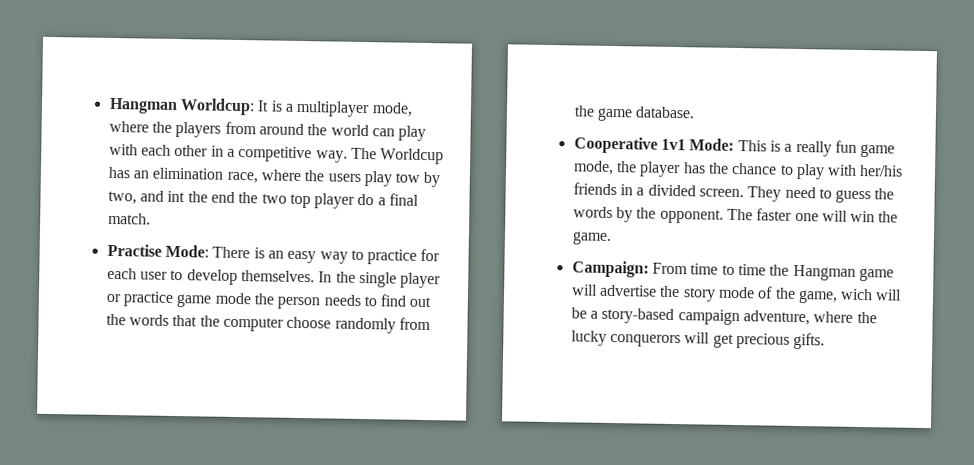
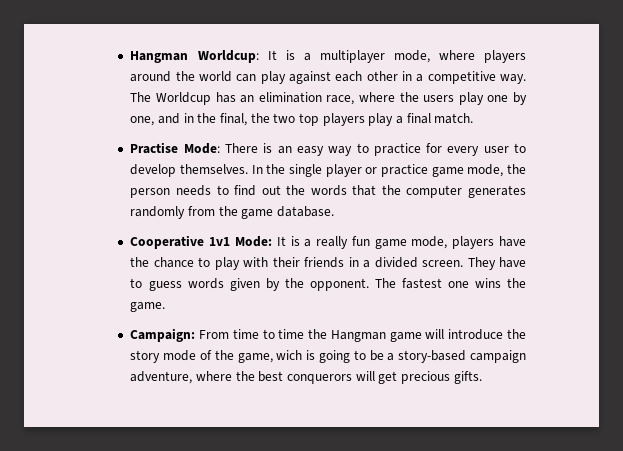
[151,121,257,138] the players from -> [483,50,526,63] players
[108,143,138,156] with -> [289,71,332,84] against
[395,171,441,188] [107,190,235,205] tow by two, and int the end -> [487,92,527,105] [130,113,248,126] one by one, and in the final,
[314,193,375,209] player do -> [322,113,394,126] players play
[106,267,137,280] each -> [447,146,480,156] every
[214,292,251,305] mode -> [467,164,504,177] mode,
[286,316,332,329] choose -> [467,185,526,198] generates
[737,140,767,152] This -> [276,236,286,246] It
[615,161,706,178] the player has -> [452,236,526,249] players have
[859,164,904,177] her/his -> [272,257,300,267] their
[784,186,816,199] need -> [499,257,526,268] have
[874,188,895,200] [572,206,613,219] the words -> [187,278,260,291] words given
[756,208,876,223] faster one will win -> [401,278,501,289] fastest one wins
[598,284,657,297] advertise -> [448,329,504,340] introduce
[875,289,903,301] will -> [306,350,366,363] is going to
[570,330,607,346] lucky -> [258,371,284,382] best

